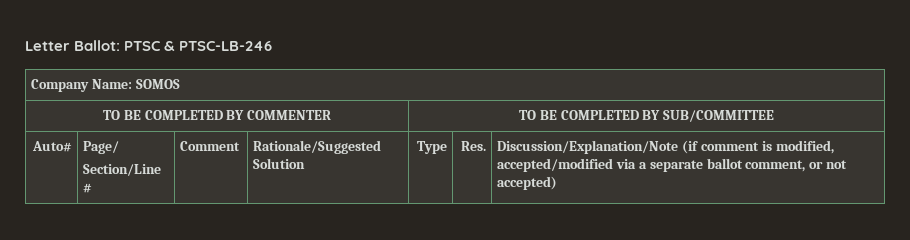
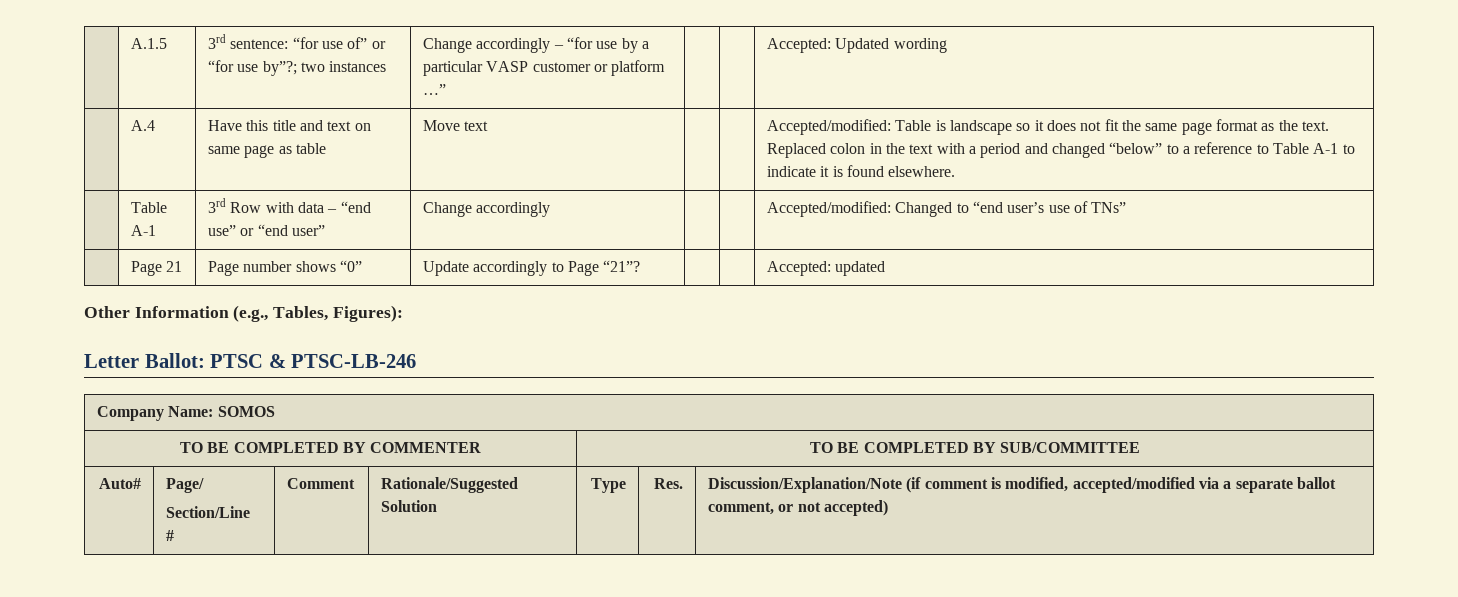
(25, 46) none -> [131,38,168,49] [208,34,386,49] [208,60,387,76] [423,37,649,53] [423,60,666,76] [423,84,447,95] [767,38,947,53] [131,120,156,131] [208,120,371,131] [208,143,327,158] [423,120,489,131] [767,119,1329,135] [767,142,1355,158] [767,165,956,177] [131,202,168,213] [131,225,157,236] [208,198,371,213] [208,224,326,236] [423,202,551,217] [767,201,1127,217] [131,261,183,276] [208,260,363,276] [423,260,641,276] [767,261,886,276] [84,305,403,322] | A.1.5 | 3rd sentence: “for use of” or “for use by”?; two instances | Change accordingly – “for use by a particular VASP customer or platform …” | | | Accepted: Updated wording // | A.4 | Have this title and text on same page as table | Move text | | | Accepted/modified: Table is landscape so it does not fit the same page format as the text. Replaced colon in the text with a period and changed “below” to a reference to Table A-1 to indicate it is found elsewhere. // | Table A-1 | 3rd Row with data – “end use” or “end user” | Change accordingly | | | Accepted/modified: Changed to “end user’s use of TNs” // | Page 21 | Page number shows “0” | Update accordingly to Page “21”? | | | Accepted: updated // Other Information (e.g., Tables, Figures): //

